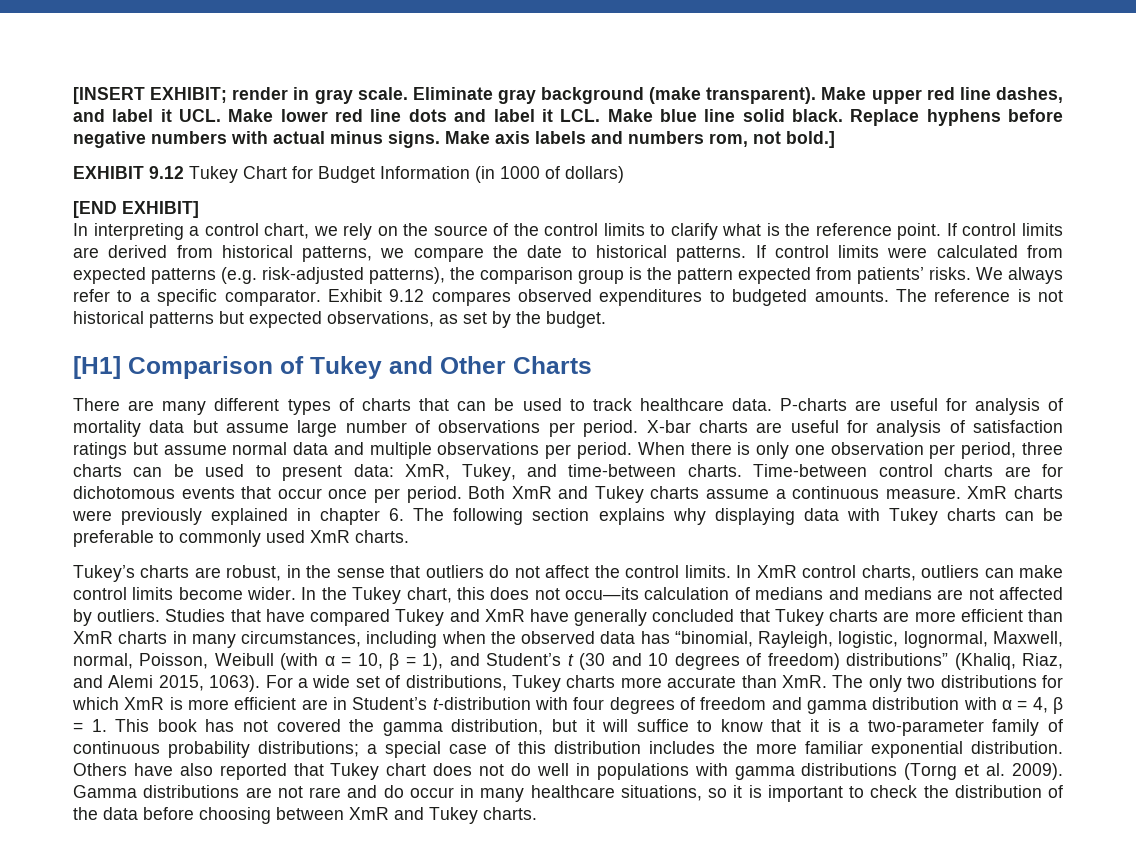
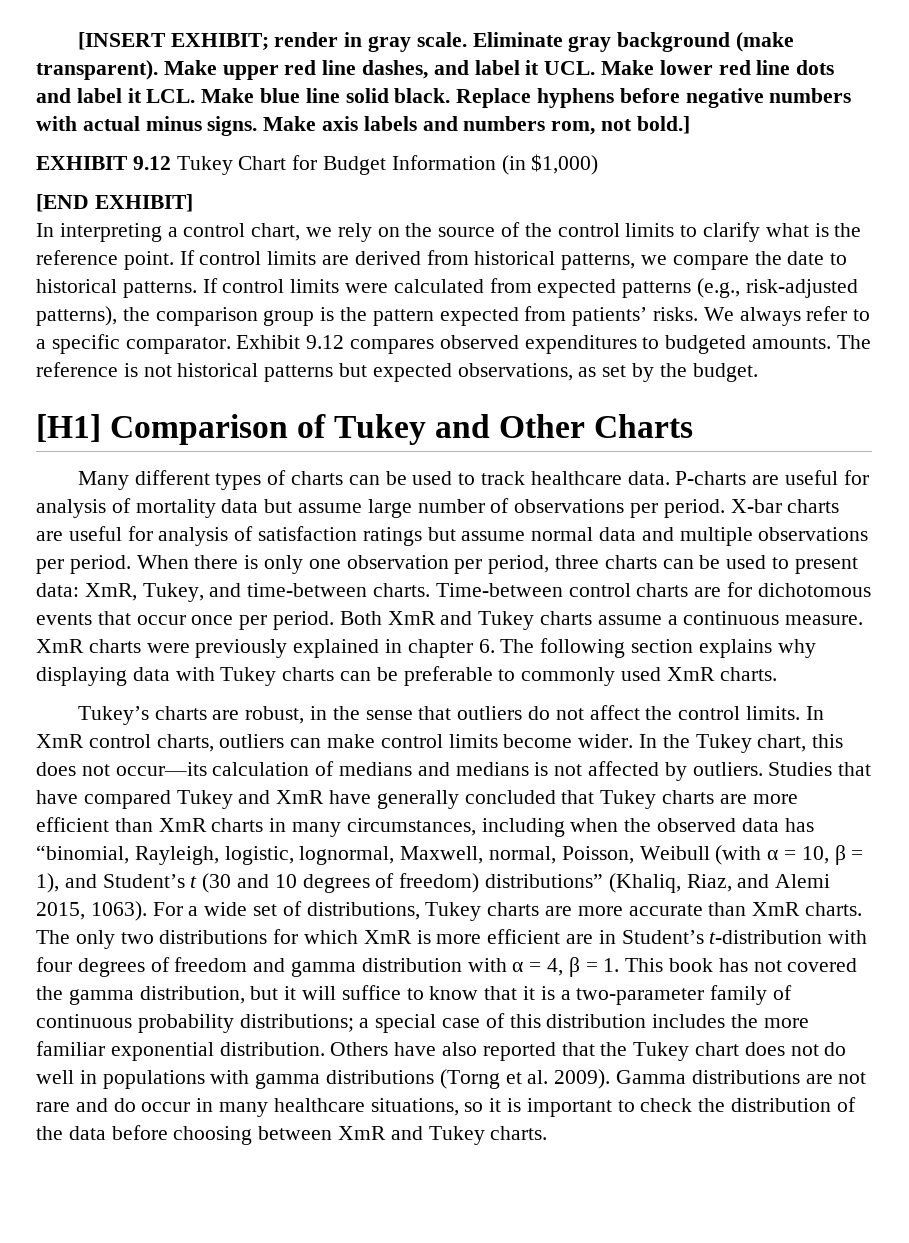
[500,166,624,183] 1000 of dollars) -> [531,154,599,175] $1,000)
[221,267,257,284] (e.g. -> [697,278,741,298] (e.g.,
[73,398,207,415] There are many -> [77,471,129,490] Many
[419,398,450,411] that -> (344, 478) none
[565,587,640,600] occu—its -> [115,762,207,776] occur—its
[937,589,964,600] are -> [534,762,549,776] is
(616, 681) none -> [545,906,573,916] are
[781,675,827,688] XmR. -> [752,902,863,916] XmR charts.
(324, 769) none -> [600,1042,628,1056] the

